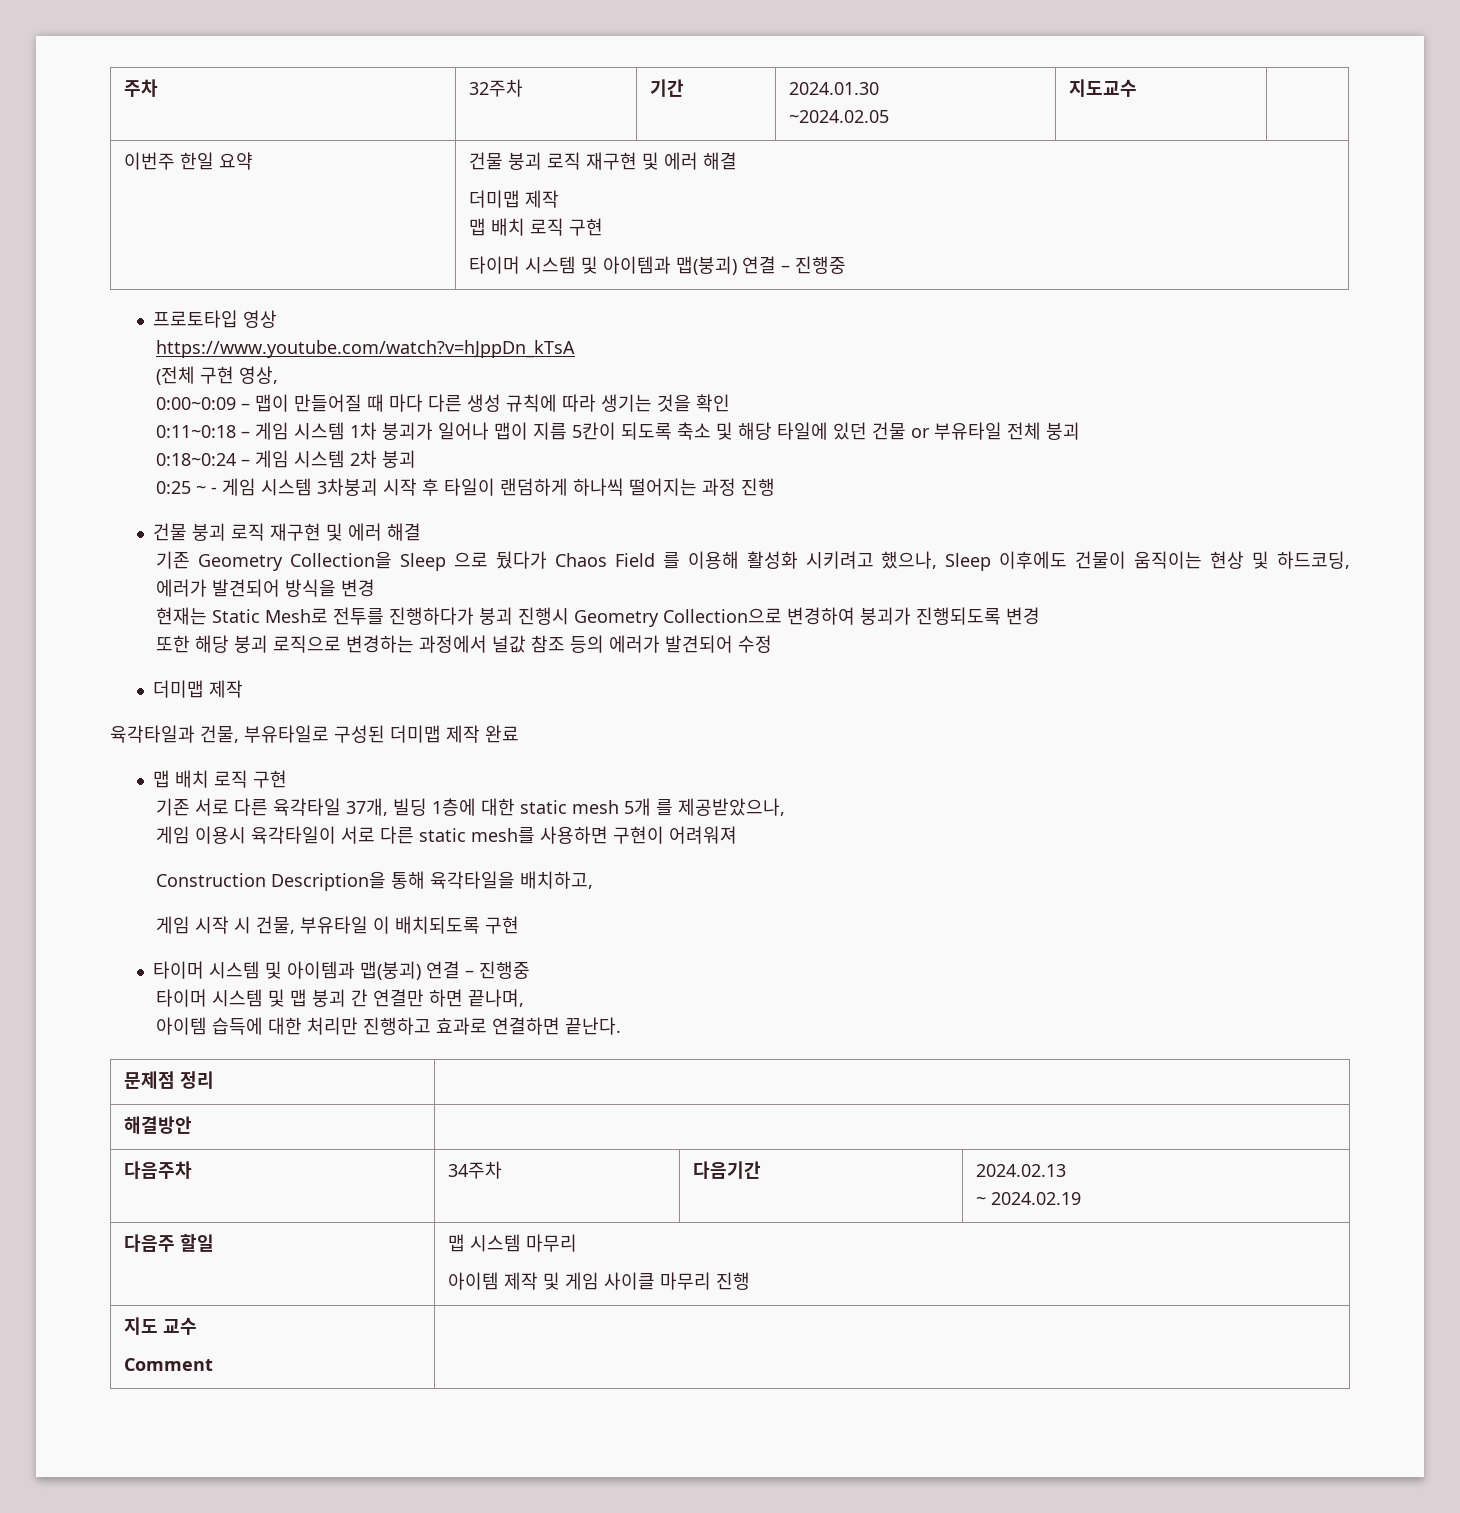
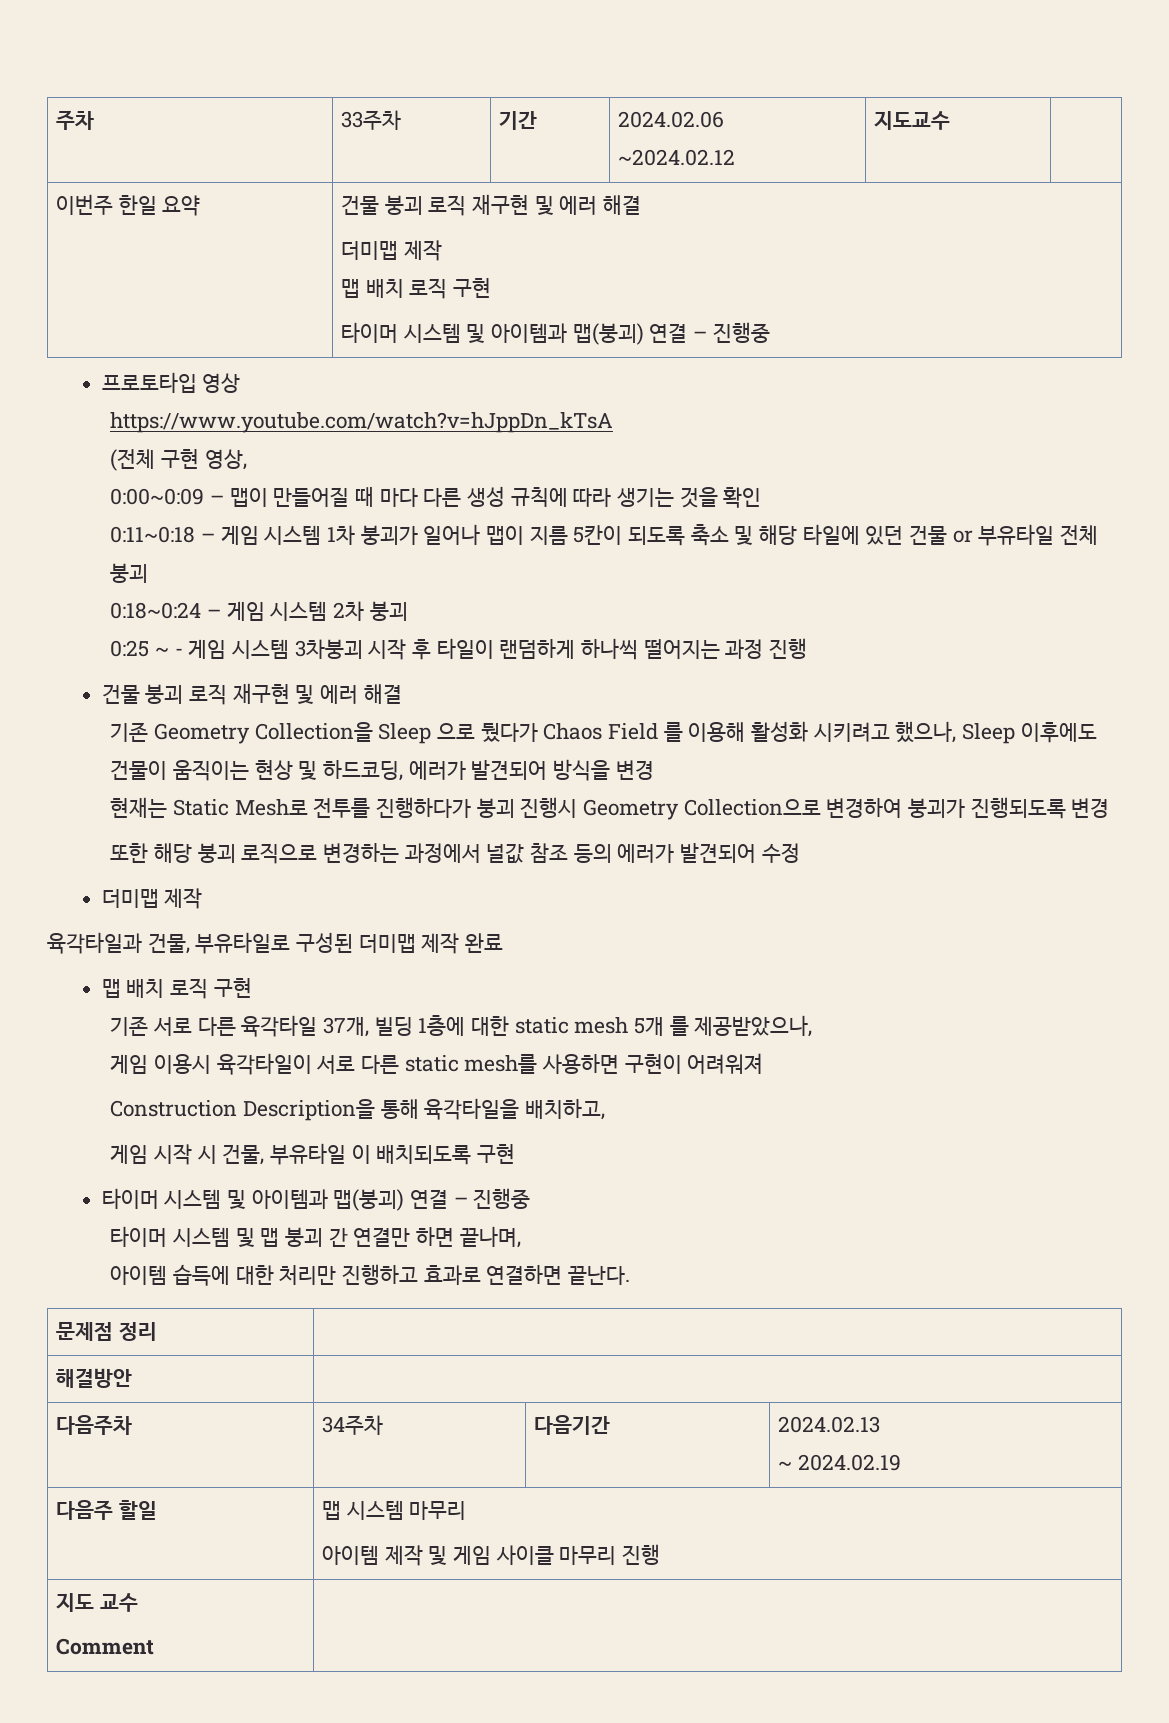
[469,79,524,97] 32주차 -> [340,110,401,130] 33주차
[789,82,880,95] [789,110,890,123] 2024.01.30 // ~2024.02.05 -> [617,111,724,128] [617,149,735,166] 2024.02.06 // ~2024.02.12

